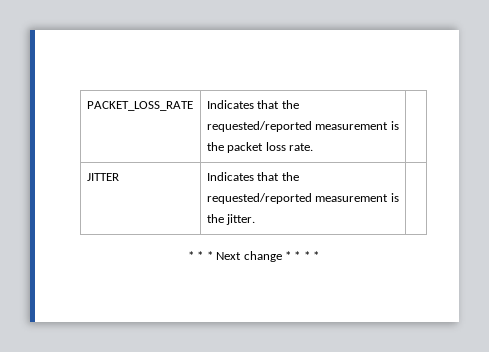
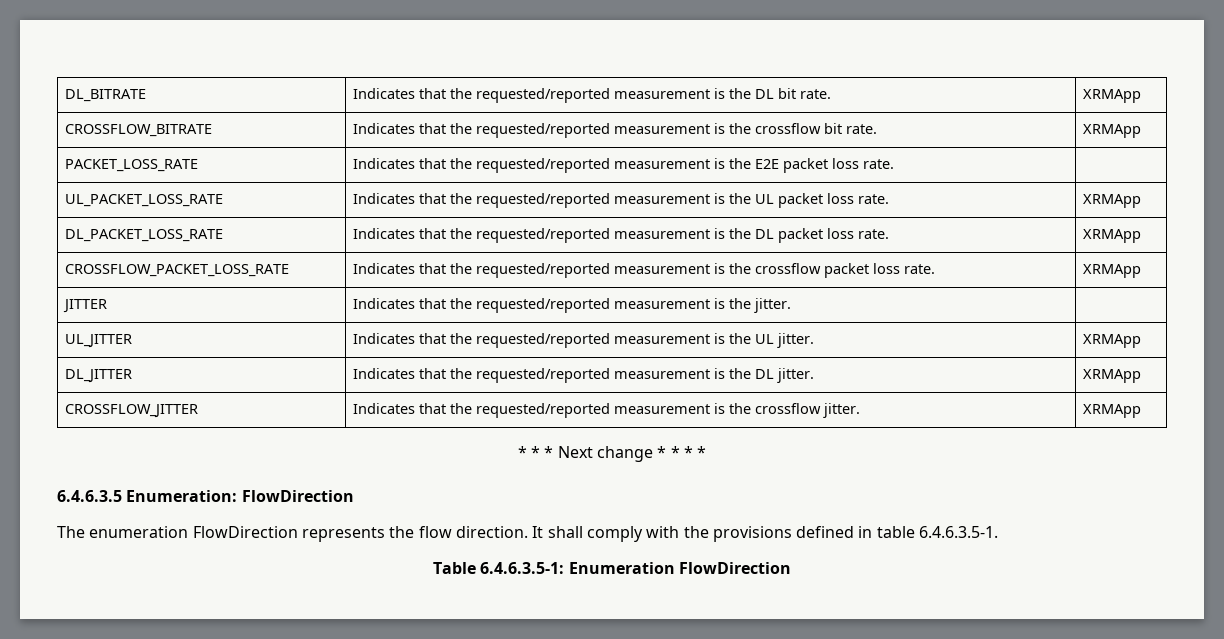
(86, 106) none -> [65,89,147,102] [353,88,832,103] [1083,89,1142,103] [65,124,213,137] [353,123,878,138] [1083,124,1142,138] DL_BITRATE | Indicates that the requested/reported measurement is the DL bit rate. | XRMApp // CROSSFLOW_BITRATE | Indicates that the requested/reported measurement is the crossflow bit rate. | XRMApp //
[227,142,314,153] packet loss rate. | -> [755,158,895,173] [65,194,224,207] [353,193,890,208] [1083,194,1142,208] [65,229,224,242] [353,228,890,243] [1083,229,1142,243] [65,264,290,277] [353,263,936,278] [1083,264,1142,278] E2E packet loss rate. | // UL_PACKET_LOSS_RATE | Indicates that the requested/reported measurement is the UL packet loss rate. | XRMApp // DL_PACKET_LOSS_RATE | Indicates that the requested/reported measurement is the DL packet loss rate. | XRMApp // CROSSFLOW_PACKET_LOSS_RATE | Indicates that the requested/reported measurement is the crossflow packet loss rate. | XRMApp
(256, 219) none -> [65,334,133,348] [353,333,815,348] [1083,334,1142,348] [65,369,133,383] [353,368,815,383] [1083,369,1142,383] [65,404,199,418] [353,403,861,418] [1083,404,1142,418] // UL_JITTER | Indicates that the requested/reported measurement is the UL jitter. | XRMApp // DL_JITTER | Indicates that the requested/reported measurement is the DL jitter. | XRMApp // CROSSFLOW_JITTER | Indicates that the requested/reported measurement is the crossflow jitter. | XRMApp
(319, 255) none -> [57,490,354,502] [57,526,999,542] [433,562,791,574] // 6.4.6.3.5 Enumeration: FlowDirection // The enumeration FlowDirection represents the flow direction. It shall comply with the provisions defined in table 6.4.6.3.5-1. // Table 6.4.6.3.5-1: Enumeration FlowDirection

